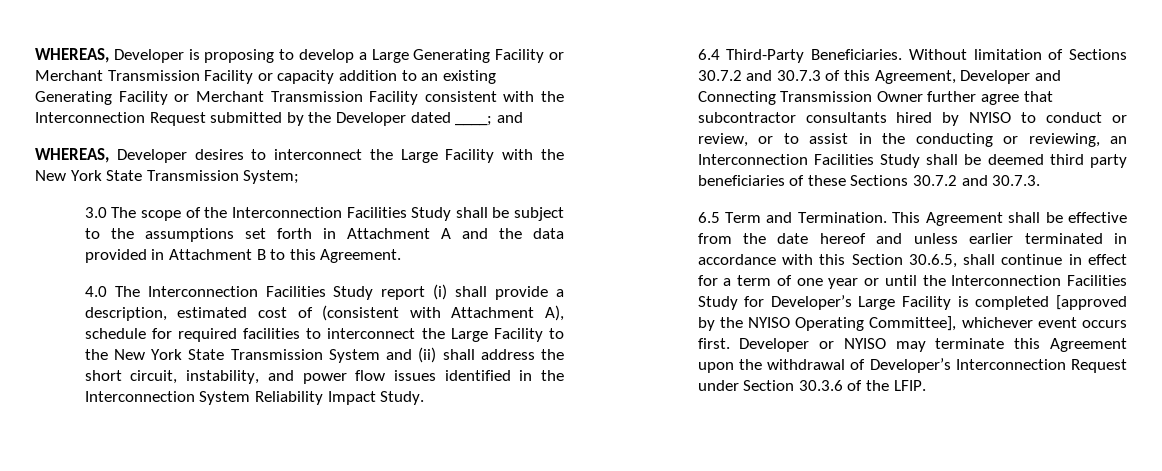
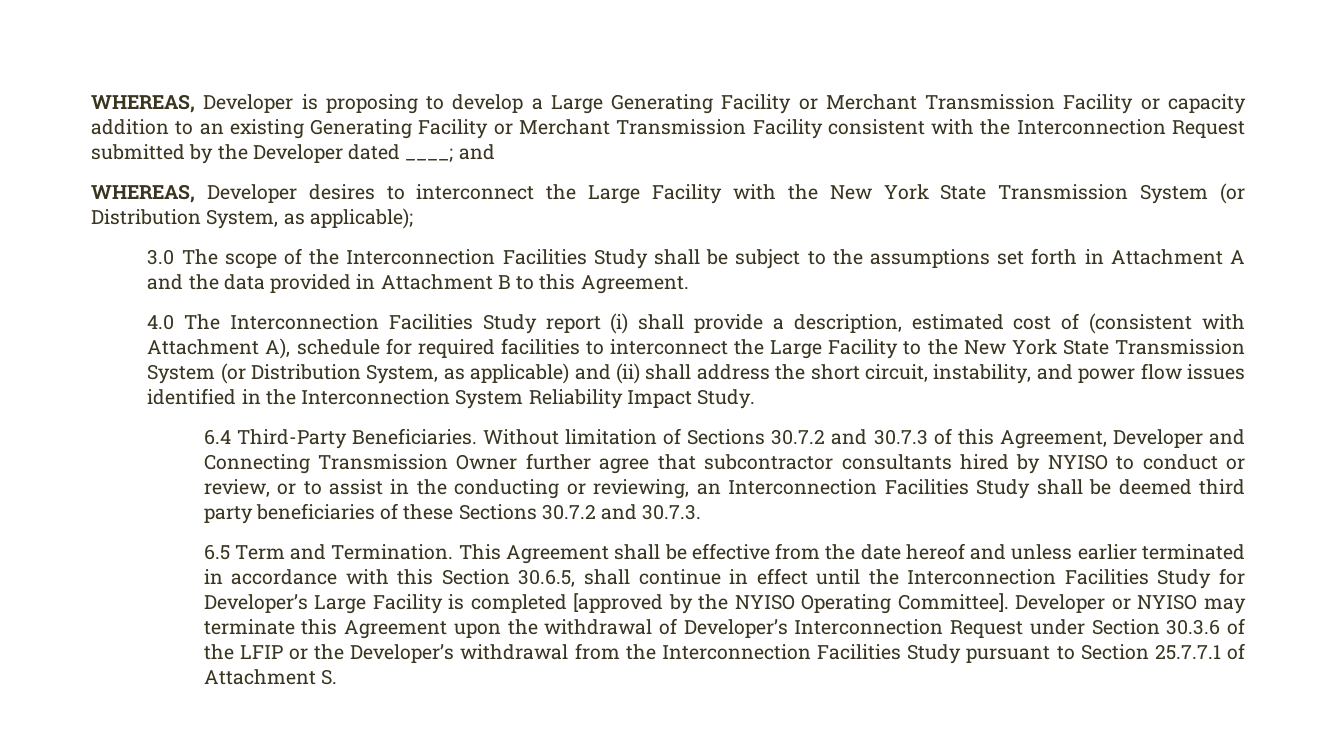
[243,170,300,184] System; -> [1140,183,1246,204] [91,208,413,229] System (or Distribution System, as applicable);
(380, 356) none -> [220,363,570,384] (or Distribution System, as applicable)
[697,275,880,289] for a term of one year or -> (808, 576) none
[869,316,1127,331] [697,338,730,349] Committee], whichever event occurs first. -> [897,593,1009,612] Committee].
[893,380,926,391] LFIP. -> [239,643,1245,664] [203,669,337,685] LFIP or the Developer’s withdrawal from the Interconnection Facilities Study pursuant to Section 25.7.7.1 of Attachment S.

